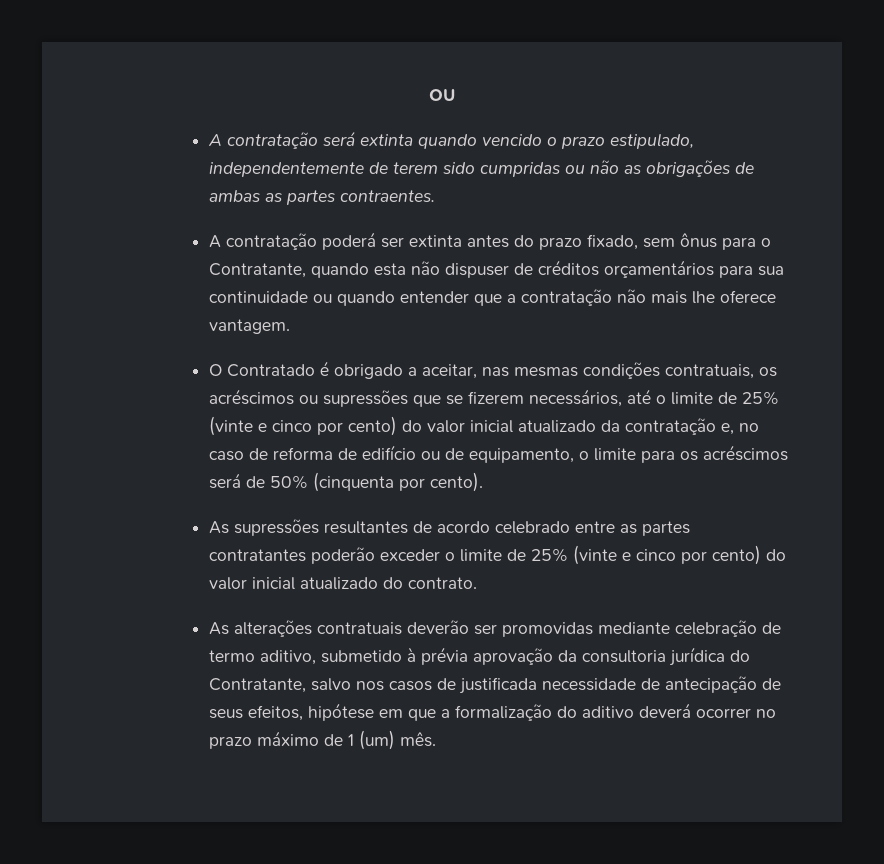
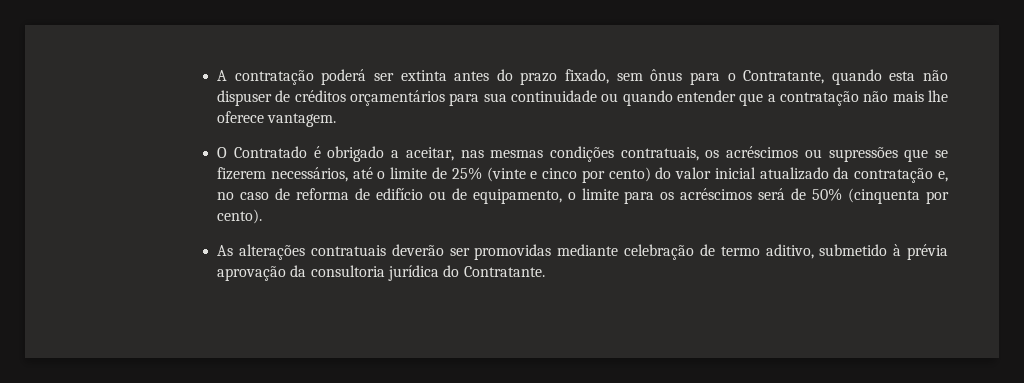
[429,89,455,101] [208,131,695,149] [209,160,755,177] [209,190,436,205] OU // A contratação será extinta quando vencido o prazo estipulado, independentemente de terem sido cumpridas ou não as obrigações de ambas as partes contraentes. // -> (217, 75) none
[209,519,691,536] [209,545,787,565] [209,577,478,590] // As supressões resultantes de acordo celebrado entre as partes contratantes poderão exceder o limite de 25% (vinte e cinco por cento) do valor inicial atualizado do contrato. -> (263, 216) none
[209,676,782,694] [209,703,777,721] [209,730,437,750] Contratante, salvo nos casos de justificada necessidade de antecipação de seus efeitos, hipótese em que a formalização do aditivo deverá ocorrer no prazo máximo de 1 (um) mês. -> [463,266,545,277] Contratante.

